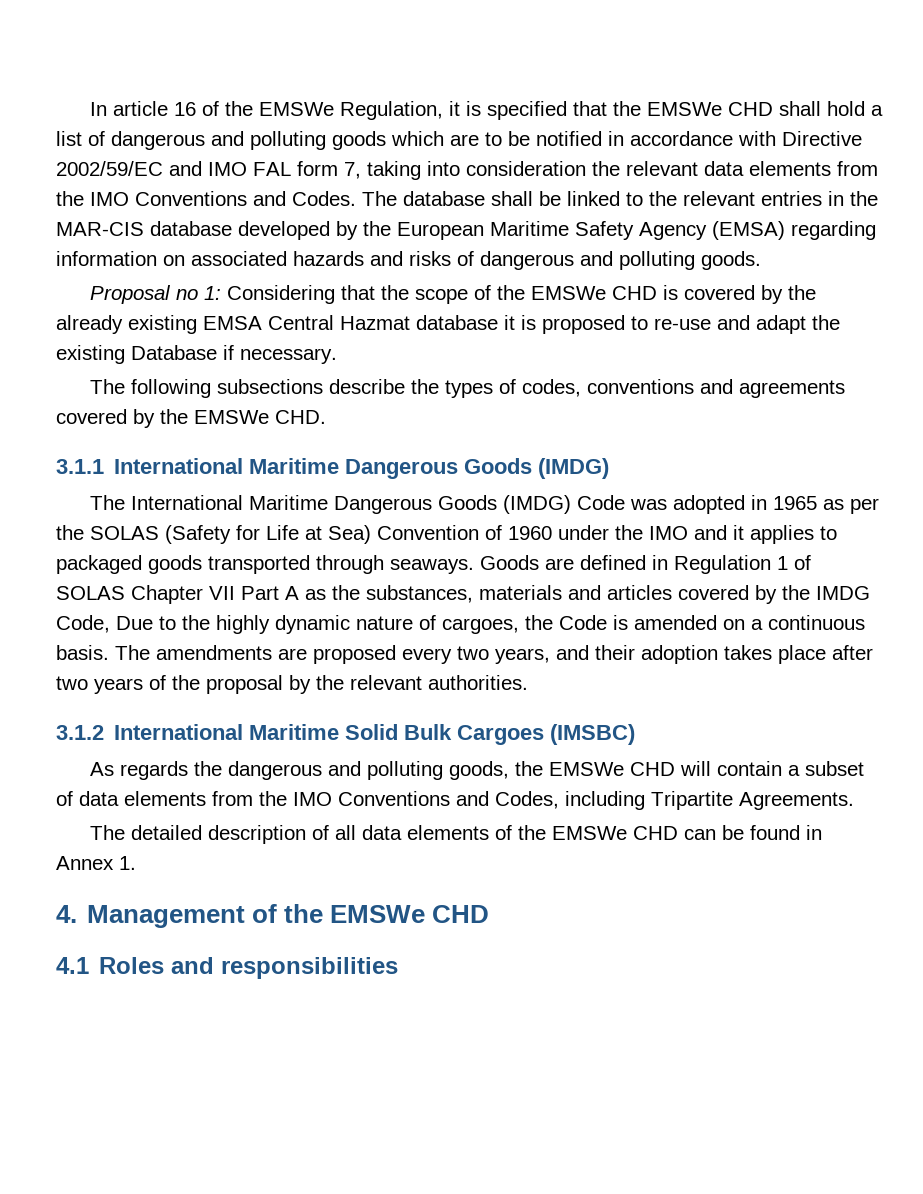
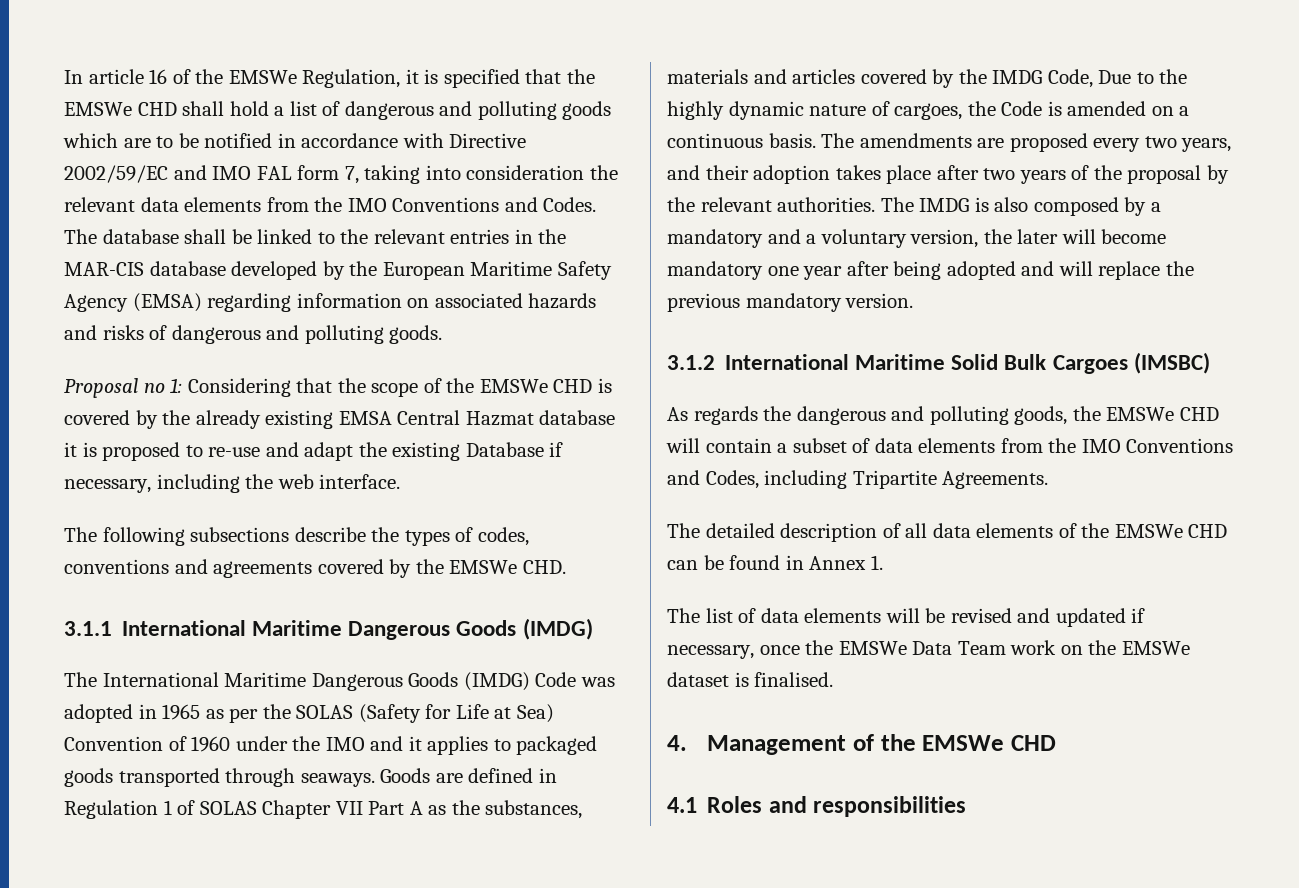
[240,348,337,364] necessary. -> [64,474,401,493] necessary, including the web interface.
(528, 682) none -> [880,197,1161,216] [667,229,1167,248] [667,261,1194,280] [667,293,914,312] The IMDG is also composed by a mandatory and a voluntary version, the later will become mandatory one year after being adopted and will replace the previous mandatory version.
(136, 863) none -> [667,608,1146,627] [667,640,1190,659] [667,672,834,687] // The list of data elements will be revised and updated if necessary, once the EMSWe Data Team work on the EMSWe dataset is finalised.

